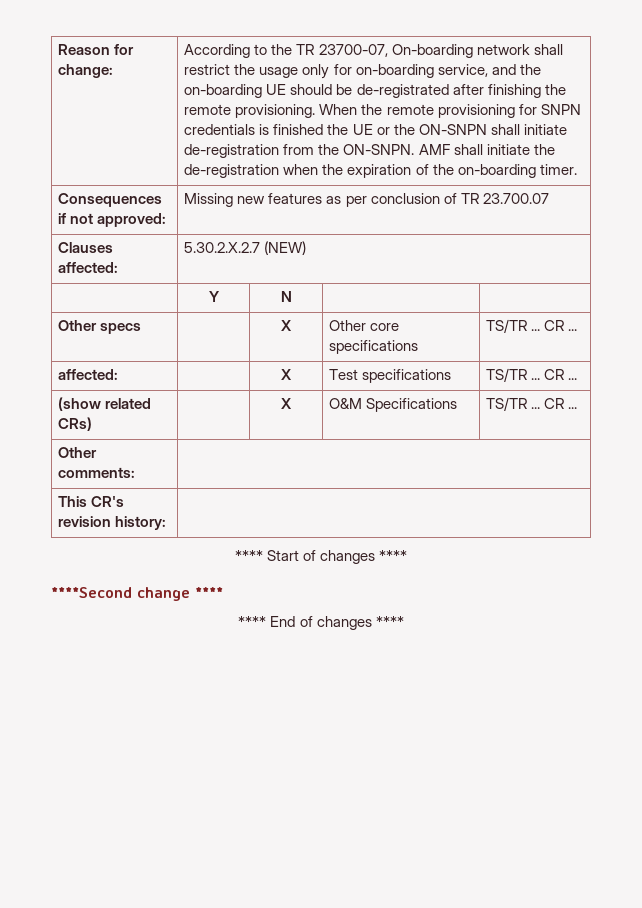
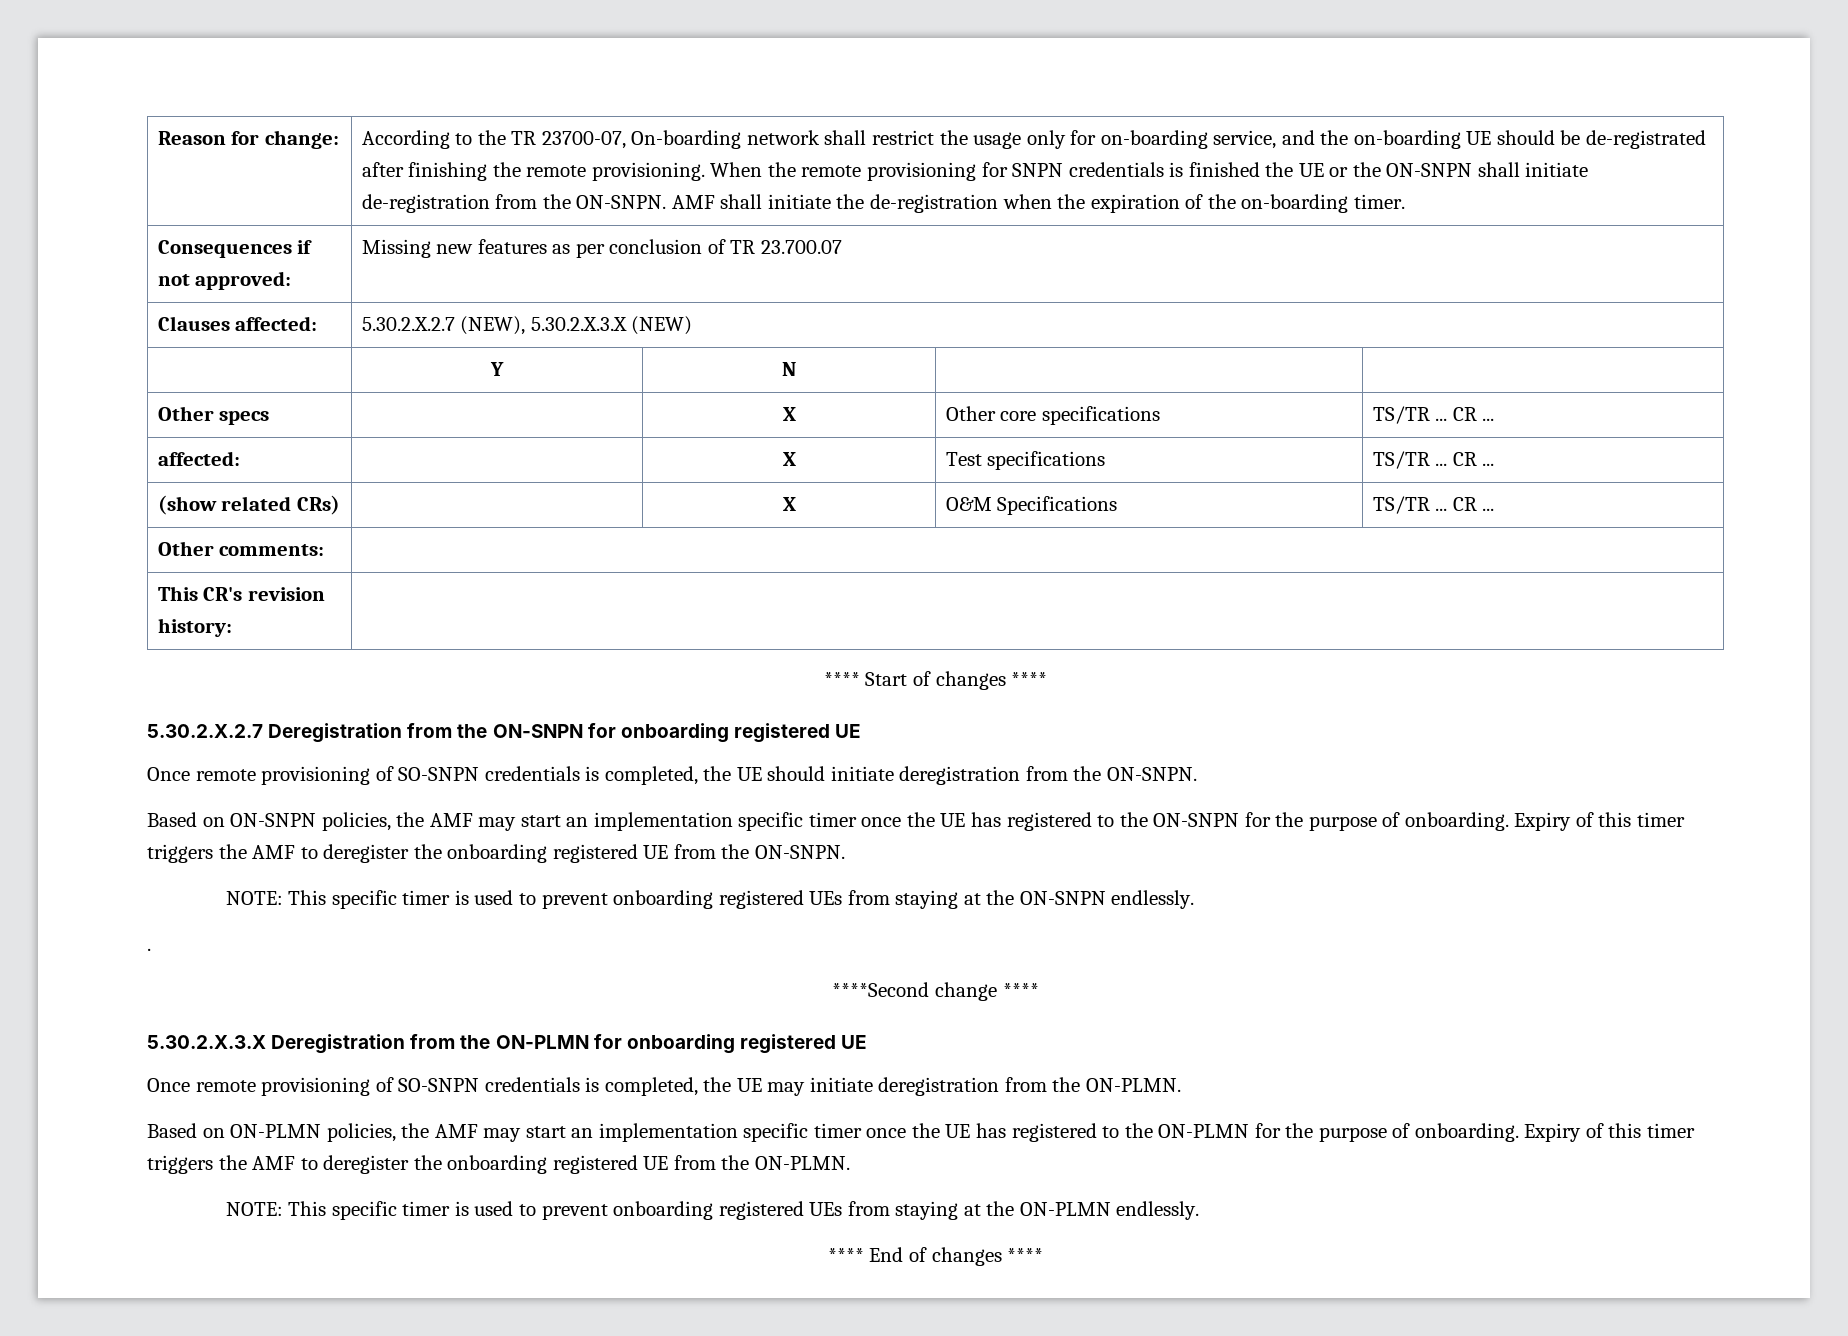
(261, 247) none -> [460,316,627,335] (NEW), 5.30.2.X.3.X
[51,587,223,601] ****Second change **** -> [147,723,862,743] [147,766,1198,785] [147,812,1685,831] [147,844,845,863] [225,890,1195,909] [147,948,151,951] [832,982,1039,1001] [147,1034,868,1054] [147,1077,1182,1096] [147,1123,1695,1142] [147,1155,850,1174] [225,1201,1200,1220] 5.30.2.X.2.7 Deregistration from the ON-SNPN for onboarding registered UE // Once remote provisioning of SO-SNPN credentials is completed, the UE should initiate deregistration from the ON-SNPN. // Based on ON-SNPN policies, the AMF may start an implementation specific timer once the UE has registered to the ON-SNPN for the purpose of onboarding. Expiry of this timer triggers the AMF to deregister the onboarding registered UE from the ON-SNPN. // NOTE: This specific timer is used to prevent onboarding registered UEs from staying at the ON-SNPN endlessly. // . // ****Second change **** // 5.30.2.X.3.X Deregistration from the ON-PLMN for onboarding registered UE // Once remote provisioning of SO-SNPN credentials is completed, the UE may initiate deregistration from the ON-PLMN. // Based on ON-PLMN policies, the AMF may start an implementation specific timer once the UE has registered to the ON-PLMN for the purpose of onboarding. Expiry of this timer triggers the AMF to deregister the onboarding registered UE from the ON-PLMN. // NOTE: This specific timer is used to prevent onboarding registered UEs from staying at the ON-PLMN endlessly.

